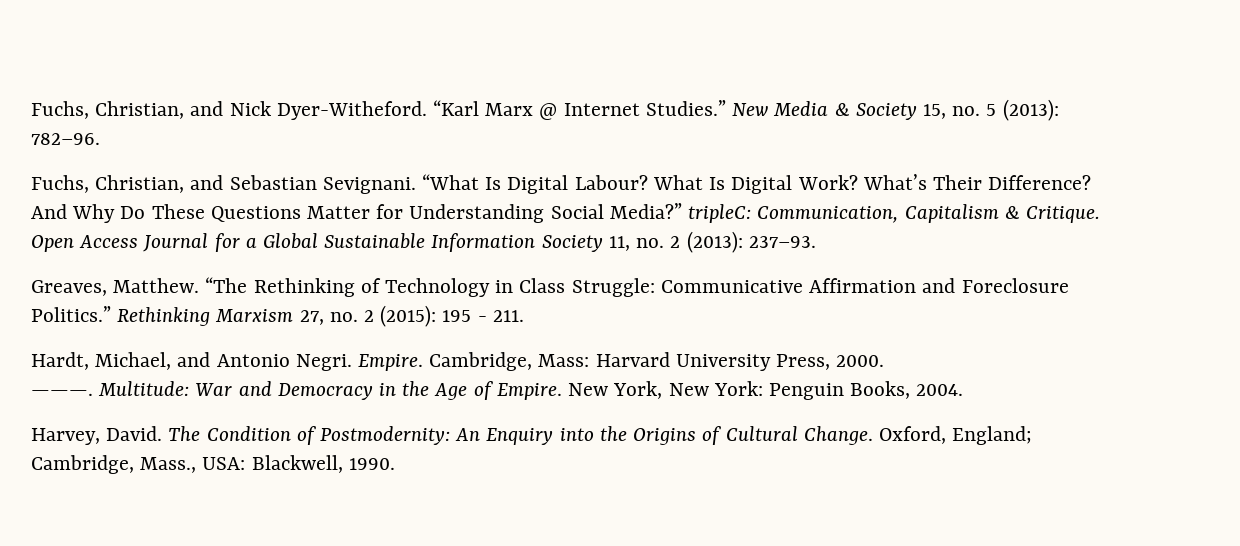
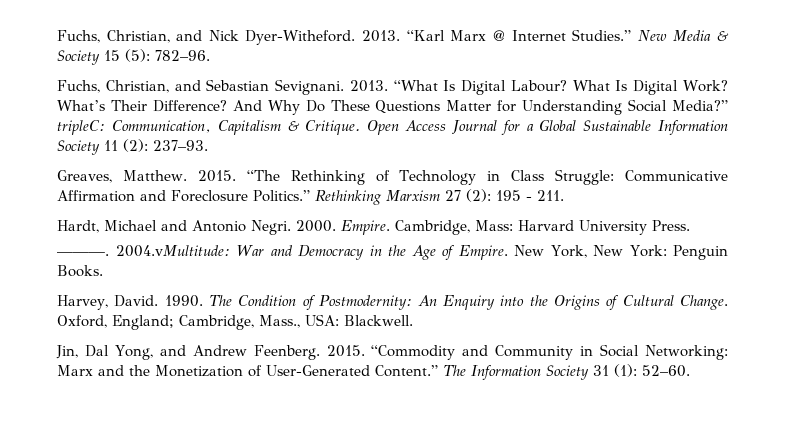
(427, 110) none -> [362,30,401,42] 2013.
[922,99,1059,121] 15, no. 5 (2013): -> [104,49,150,62] 15 (5):
(416, 185) none -> [349,80,388,92] 2013.
[608,231,743,253] 11, no. 2 (2013): -> [104,139,148,152] 11 (2):
(200, 285) none -> [197,170,236,182] 2015.
[299,305,437,327] 27, no. 2 (2015): -> [445,189,491,202] 27 (2):
[95,352,172,370] Michael, -> [104,220,157,231] Michael
(352, 362) none -> [296,220,336,232] 2000.
[776,354,885,370] Press, 2000. -> [652,220,690,231] Press.
[98,381,190,396] Multitude: -> [115,245,230,257] 2004.vMultitude:
[850,381,964,399] Books, 2004. -> [57,265,103,277] Books.
(163, 433) none -> [164,295,203,307] 1990.
[251,455,395,473] Blackwell, 1990. -> [344,315,413,326] [56,344,728,360] [57,364,690,380] Blackwell. // Jin, Dal Yong, and Andrew Feenberg. 2015. “Commodity and Community in Social Networking: Marx and the Monetization of User-Generated Content.” The Information Society 31 (1): 52–60.

